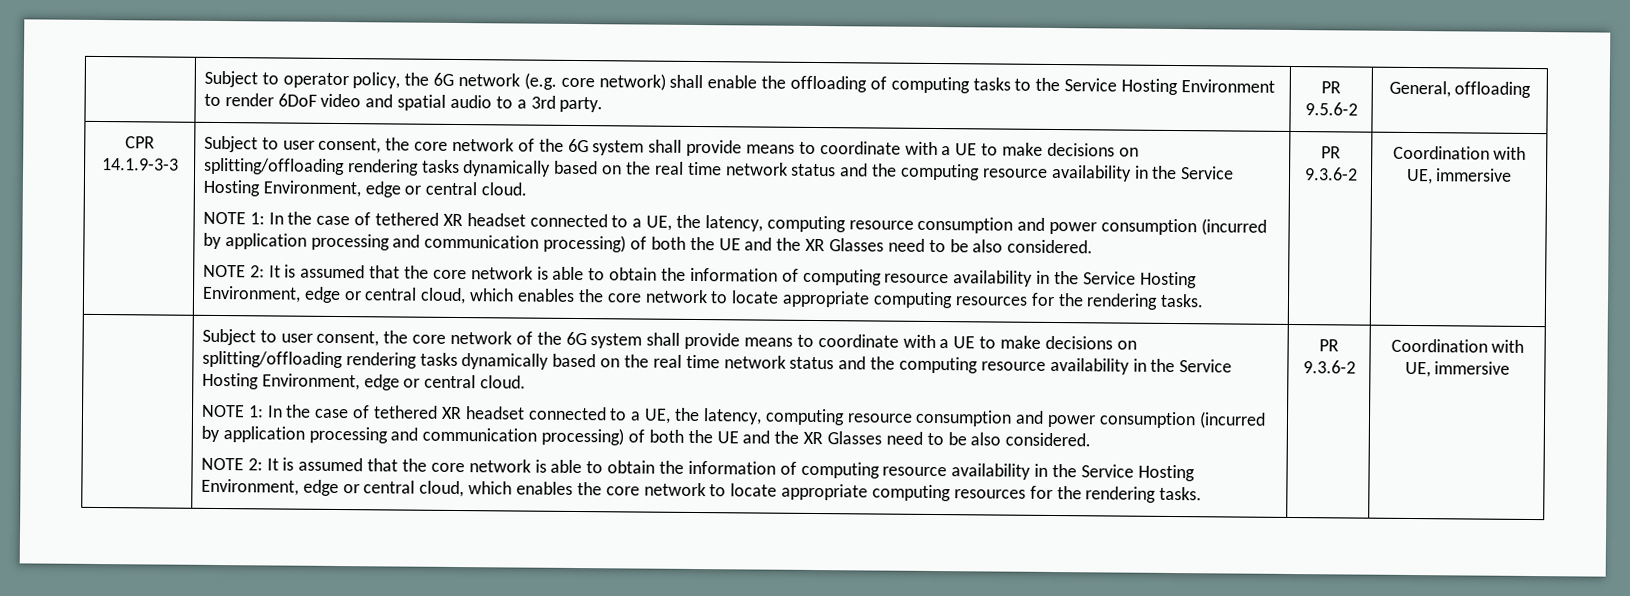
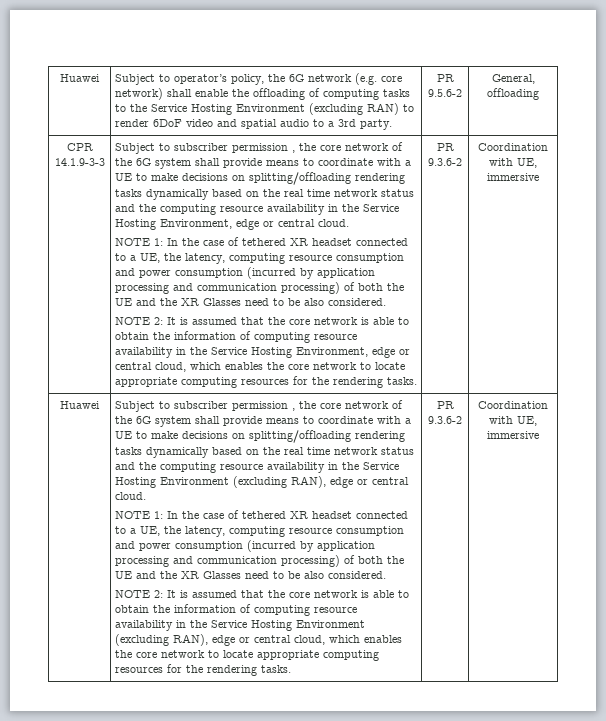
[203,70,349,89] | Subject to operator -> [60,74,100,82] [114,74,227,85] Huawei | Subject to operator’s
(1275, 86) none -> [308,103,399,115] (excluding RAN)
[282,137,382,154] user consent, -> [173,143,295,153] subscriber permission ,
[201,328,380,347] | Subject to user consent, -> [60,401,100,409] [114,401,295,412] Huawei | Subject to subscriber permission ,
[261,373,360,391] Environment, -> [159,476,326,488] Environment (excluding RAN),
[200,478,299,496] Environment, -> [295,620,365,628] [114,634,208,646] Environment (excluding RAN),

